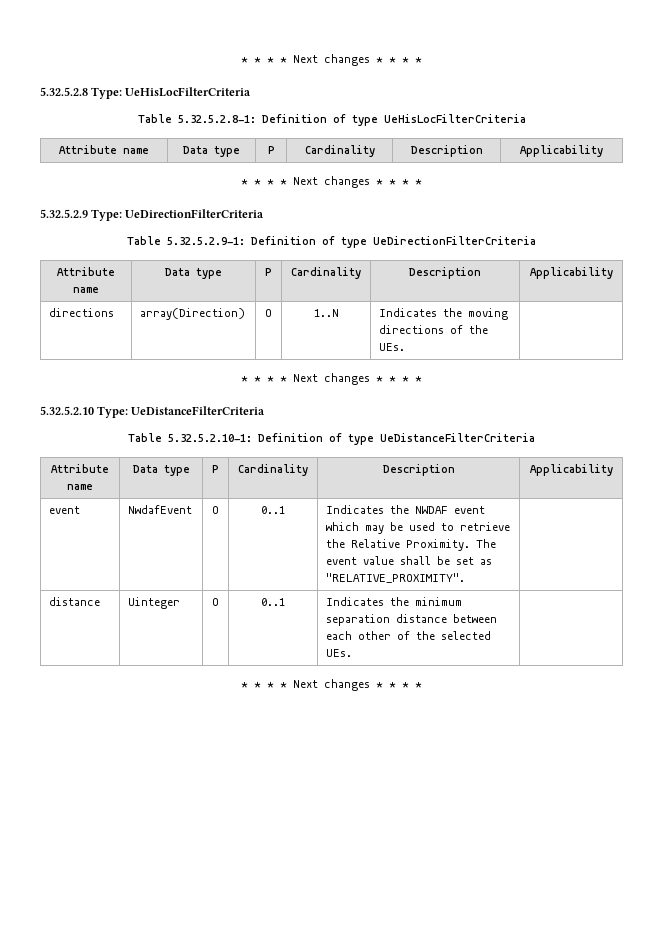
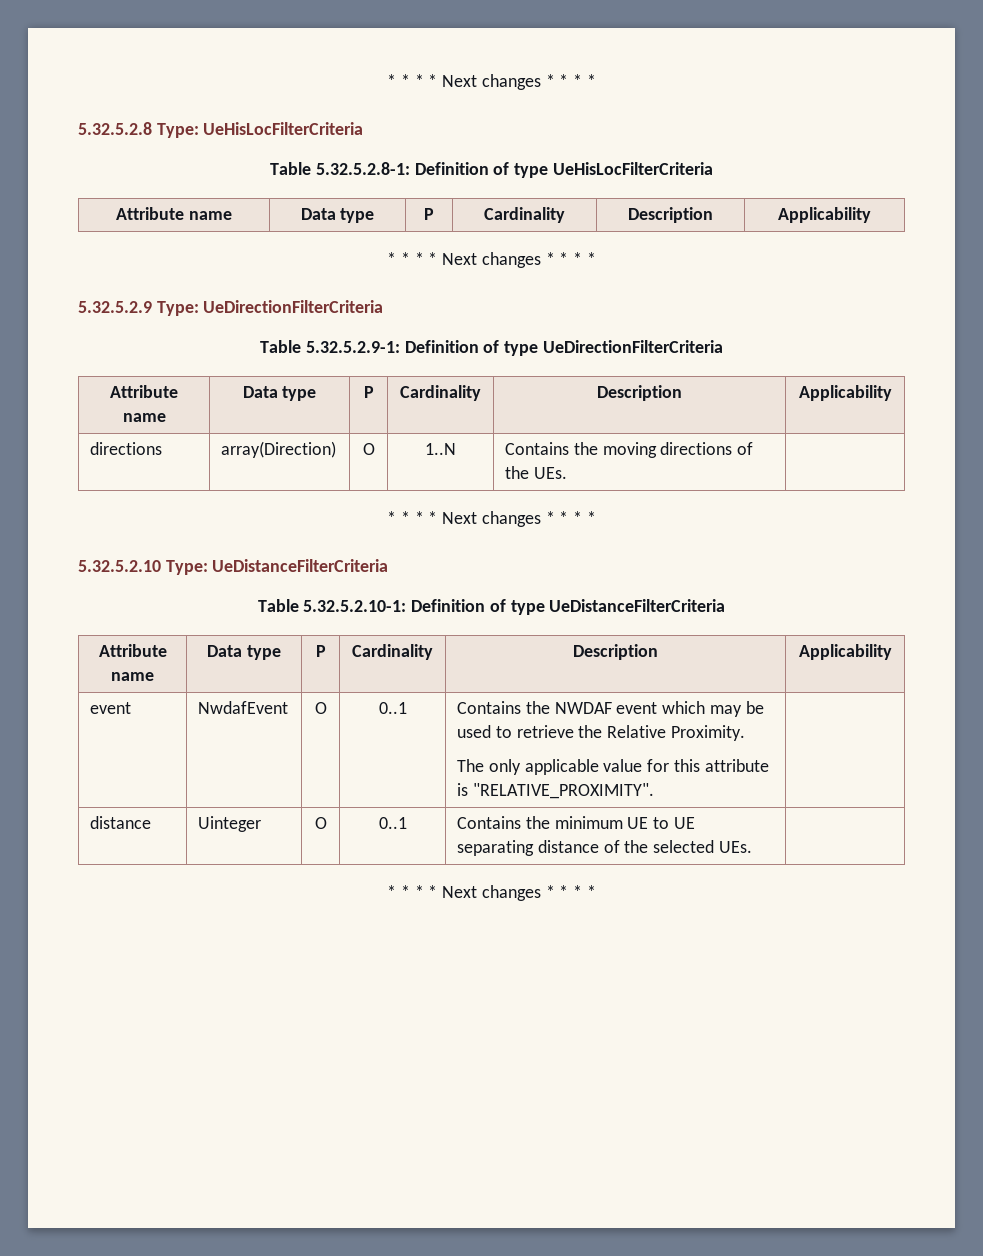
[379,308,438,317] Indicates -> [505,442,570,455] Contains
[326,505,385,514] Indicates -> [457,701,522,714] Contains
[476,539,497,548] [326,556,493,565] The event value shall be set as -> [457,759,769,775] [457,783,469,796] // The only applicable value for this attribute is
[326,597,385,606] Indicates -> [457,816,522,829] Contains
[326,614,498,626] [326,631,392,640] separation distance between each other -> [627,817,695,829] [457,840,599,856] UE to UE separating distance

